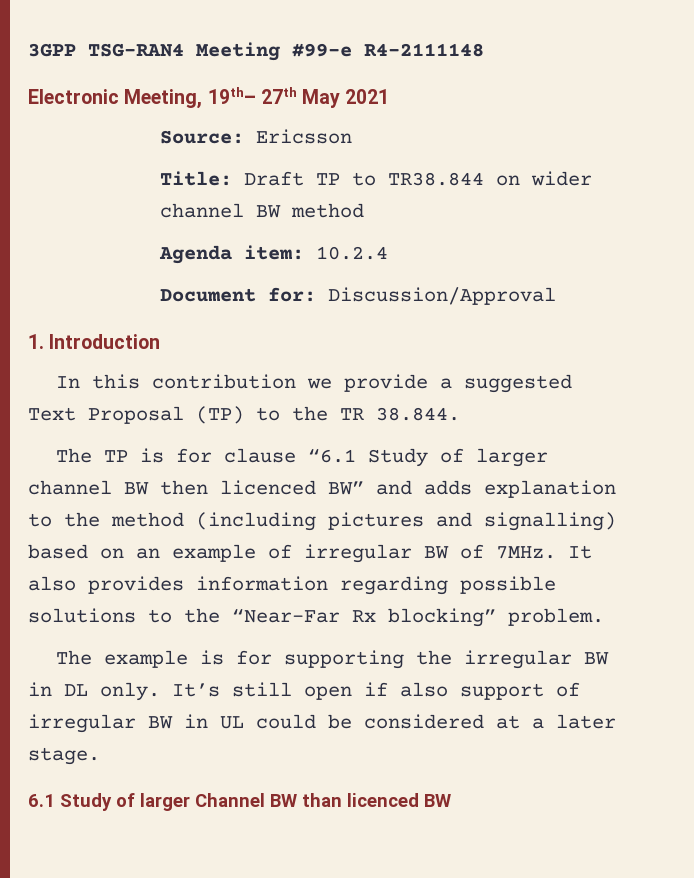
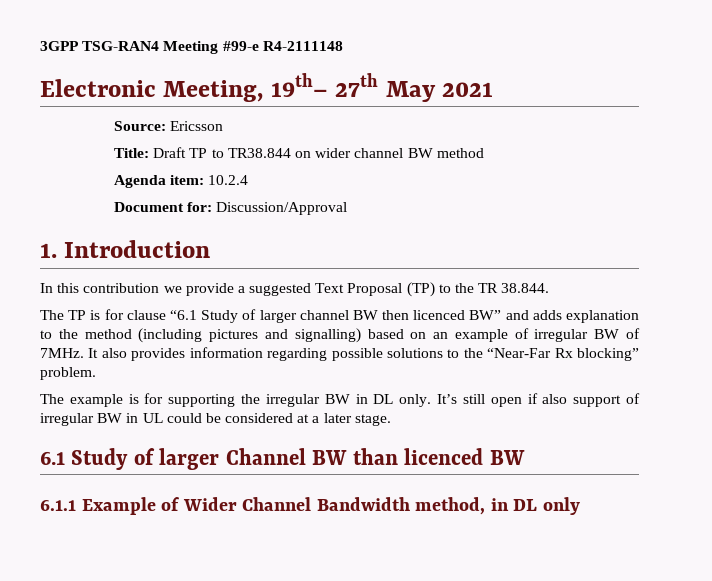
(451, 800) none -> [40,497,580,515] // 6.1.1 Example of Wider Channel Bandwidth method, in DL only

